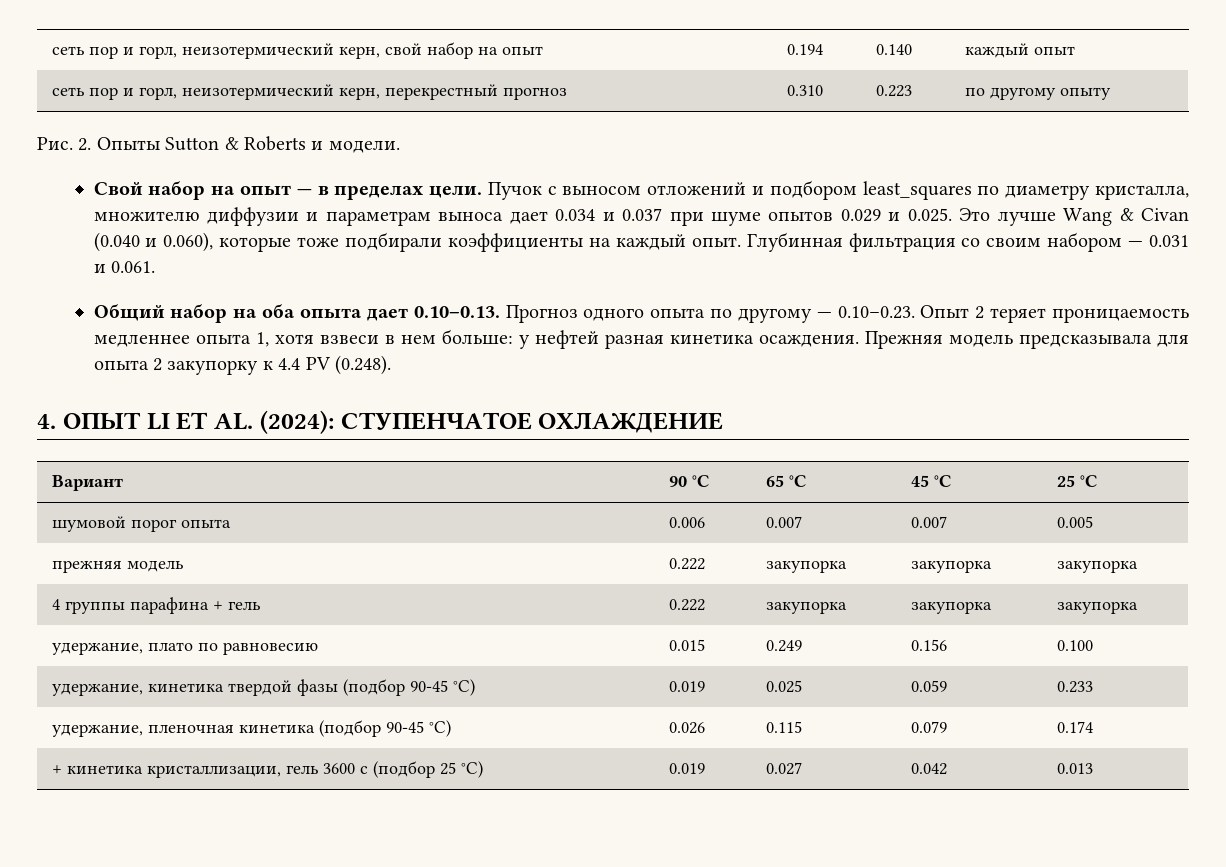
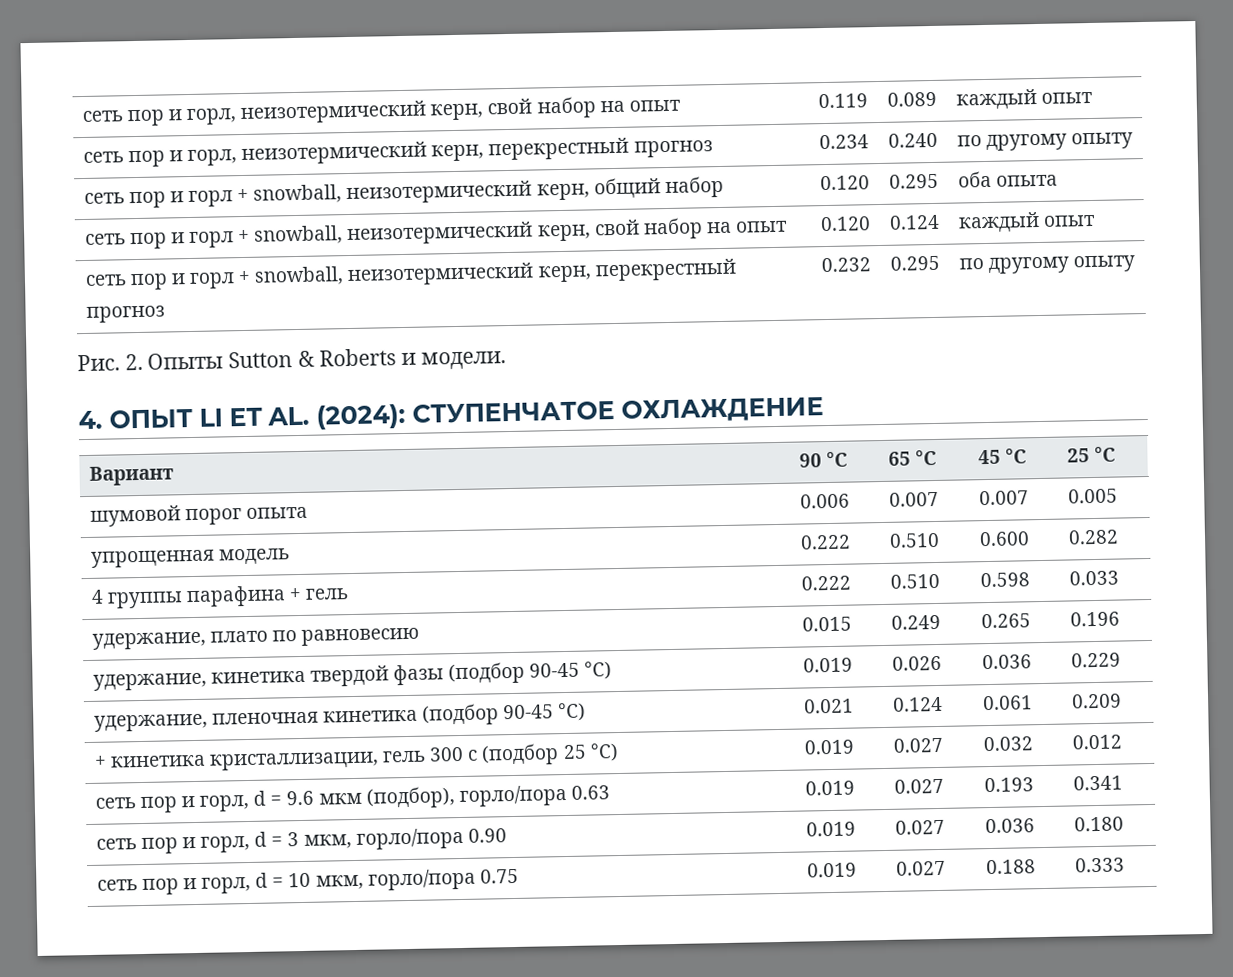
[787,44,824,55] [876,44,913,55] 0.194 | 0.140 -> [817,93,868,109] [886,91,937,107] 0.119 | 0.089
[787,85,824,96] [876,85,913,97] 0.310 | 0.223 -> [818,134,869,150] [887,132,938,148] [956,132,1133,151] [83,175,724,209] [819,175,870,191] [888,173,939,189] [957,170,1058,188] [84,217,789,250] [819,216,871,232] [888,214,940,230] [957,211,1096,233] [84,258,737,291] [85,305,165,323] [820,257,871,273] [889,255,940,271] 0.234 | 0.240 | по другому опыту // сеть пор и горл + snowball, неизотермический керн, общий набор | 0.120 | 0.295 | оба опыта // сеть пор и горл + snowball, неизотермический керн, свой набор на опыт | 0.120 | 0.124 | каждый опыт // сеть пор и горл + snowball, неизотермический керн, перекрестный прогноз | 0.232 | 0.295
[93,180,1189,200] [93,207,1189,226] [93,232,1189,252] [93,261,155,273] [93,304,1190,323] [93,329,1189,349] [93,355,391,375] // Свой набор на опыт — в пределах цели. Пучок с выносом отложений и подбором least_squares по диаметру кристалла, множителю диффузии и параметрам выноса дает 0.034 и 0.037 при шуме опытов 0.029 и 0.025. Это лучше Wang & Civan (0.040 и 0.060), которые тоже подбирали коэффициенты на каждый опыт. Глубинная фильтрация со своим набором — 0.031 и 0.061. // Общий набор на оба опыта дает 0.10–0.13. Прогноз одного опыта по другому — 0.10–0.23. Опыт 2 теряет проницаемость медленнее опыта 1, хотя взвеси в нем больше: у нефтей разная кинетика осаждения. Прежняя модель предсказывала для опыта 2 закупорку к 4.4 PV (0.248). -> (506, 360) none
[52,560,123,573] прежняя -> [90,549,215,568] упрощенная
[766,560,848,573] [911,560,993,573] [1057,560,1139,573] закупорка | закупорка | закупорка -> [888,532,940,548] [978,531,1030,547] [1067,529,1119,545] 0.510 | 0.600 | 0.282
[766,601,848,614] [911,601,993,614] [1057,601,1139,614] закупорка | закупорка | закупорка -> [889,573,940,589] [979,572,1030,588] [1068,570,1119,586] 0.510 | 0.598 | 0.033
[911,639,948,651] [1057,640,1094,651] 0.156 | 0.100 -> [980,613,1031,629] [1069,611,1120,627] 0.265 | 0.196
[766,680,803,693] [911,680,948,692] [1057,681,1094,693] 0.025 | 0.059 | 0.233 -> [891,655,942,671] [981,654,1032,670] [1070,652,1121,668] 0.026 | 0.036 | 0.229
[669,722,706,734] [766,721,803,733] [911,721,948,733] [1057,721,1094,733] 0.026 | 0.115 | 0.079 | 0.174 -> [803,698,854,714] [891,696,943,712] [981,695,1033,711] [1070,693,1122,709] 0.021 | 0.124 | 0.061 | 0.209
[323,763,356,774] 3600 -> [429,746,465,762] 300
[911,763,948,775] [1057,763,1094,774] 0.042 | 0.013 -> [982,736,1034,752] [1071,734,1122,750] [94,784,610,814] [804,780,855,796] [893,778,944,794] [983,777,1034,793] [1072,775,1123,791] [95,827,507,855] [805,821,856,837] [894,819,945,835] [984,818,1035,834] [1073,816,1124,832] [96,868,519,896] [806,862,857,878] [895,860,946,876] [985,859,1036,875] [1074,857,1125,873] 0.032 | 0.012 // сеть пор и горл, d = 9.6 мкм (подбор), горло/пора 0.63 | 0.019 | 0.027 | 0.193 | 0.341 // сеть пор и горл, d = 3 мкм, горло/пора 0.90 | 0.019 | 0.027 | 0.036 | 0.180 // сеть пор и горл, d = 10 мкм, горло/пора 0.75 | 0.019 | 0.027 | 0.188 | 0.333

